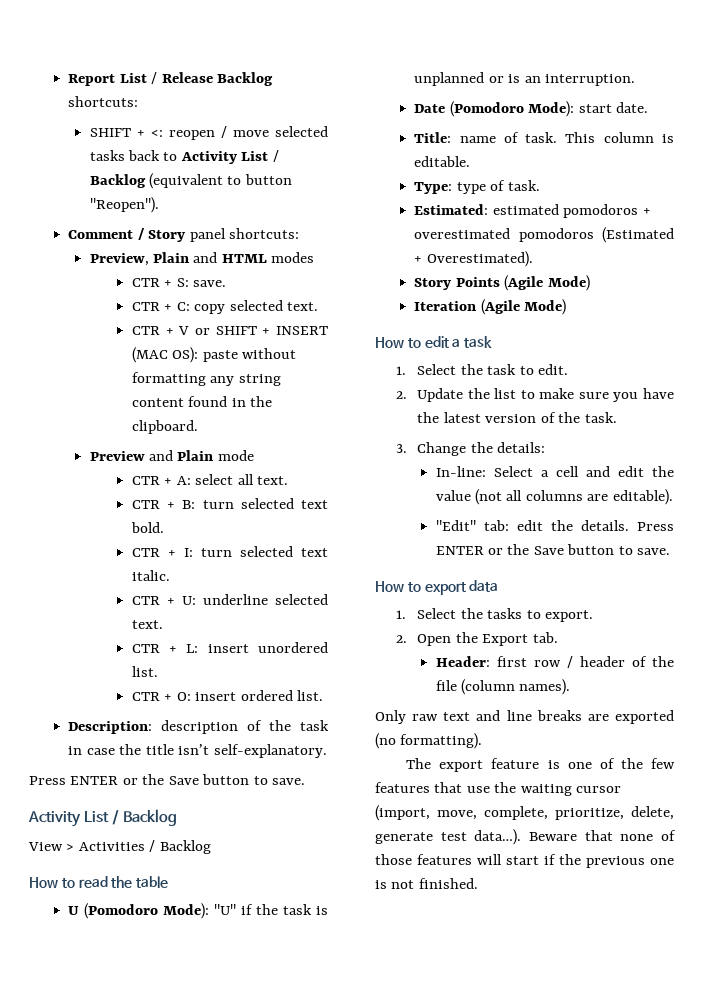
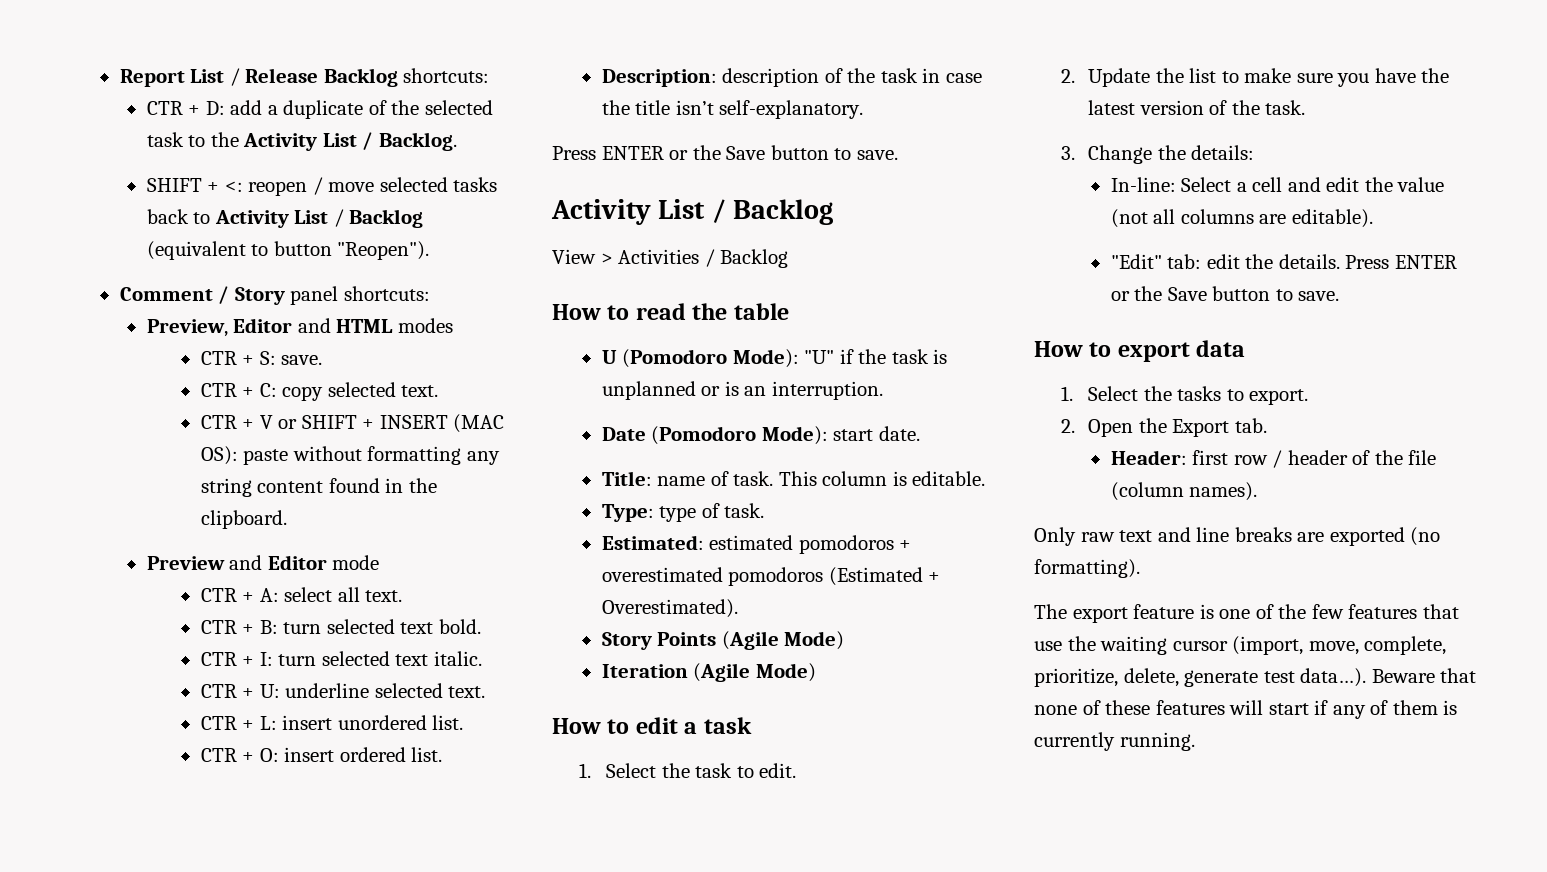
(139, 101) none -> [146,100,493,119] [146,132,457,151] // CTR + D: add a duplicate of the selected task to the Activity List / Backlog.
[153,252,190,263] Plain -> [233,318,293,333] Editor
[177,450,214,461] Plain -> [267,555,327,570] Editor
[375,854,412,865] those -> [1105,700,1151,715] these
[559,854,674,868] [375,878,478,889] the previous one is not finished. -> [1332,700,1458,719] [1034,732,1195,751] any of them is currently running.

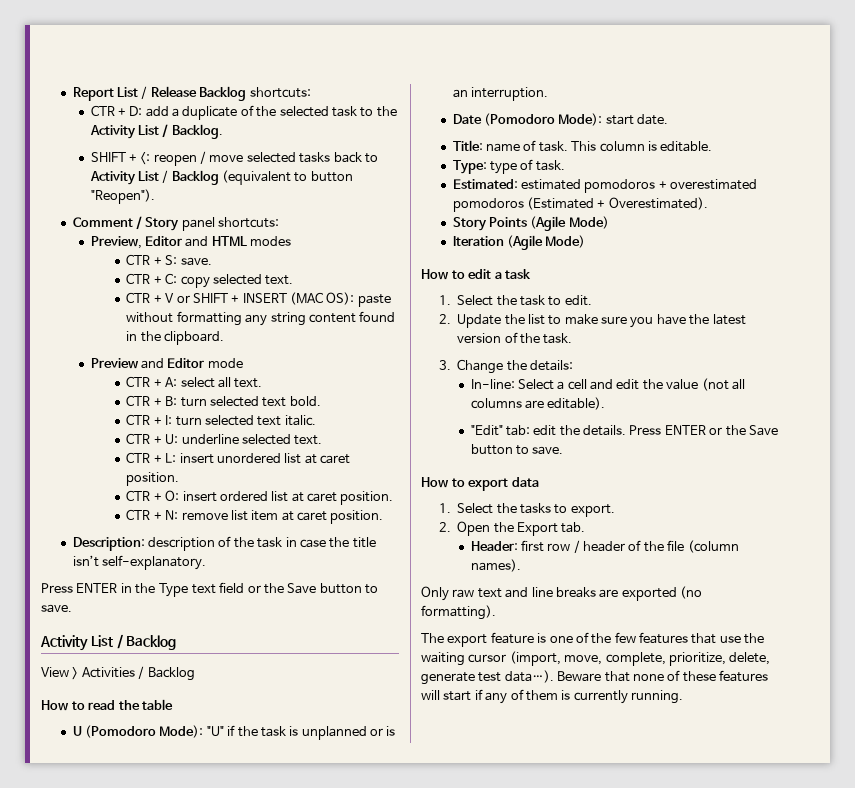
[432,715,464,730] list. -> [284,453,351,464] [126,472,180,486] list at caret position.
[411,747,443,762] list. -> [271,491,394,505] [126,509,384,524] list at caret position. // CTR + N: remove list item at caret position.
(664, 153) none -> [120,582,245,597] in the Type text field

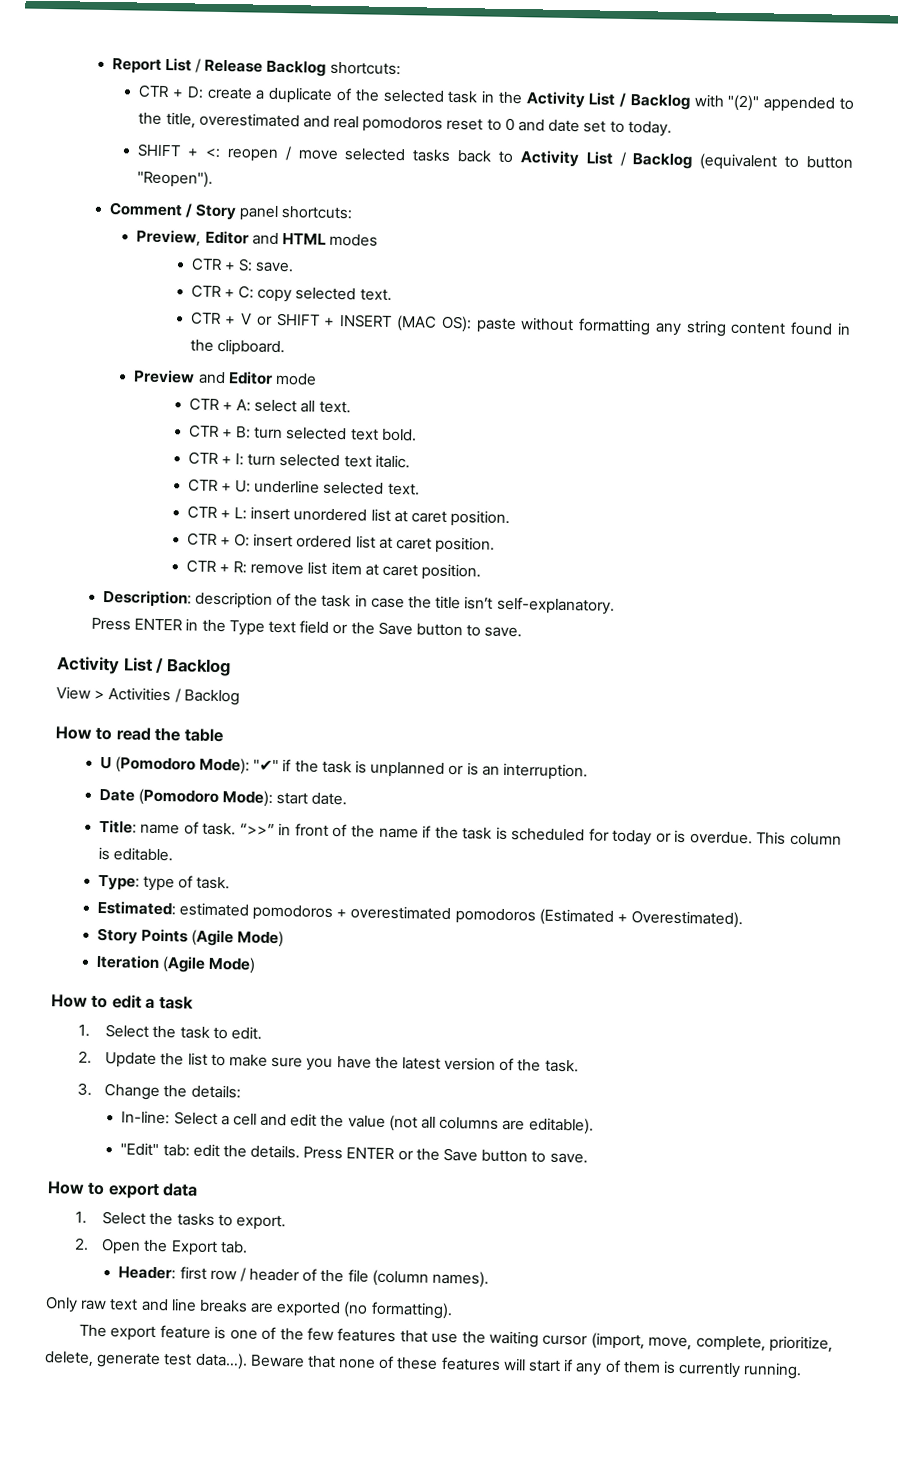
[145,106,169,117] add -> [206,86,253,100] create
[360,107,374,117] to -> [481,90,496,103] in
[171,124,223,139] Backlog. -> [629,94,854,113] [138,112,672,137] Backlog with "(2)" appended to the title, overestimated and real pomodoros reset to 0 and date set to today.
[165,510,179,520] N: -> [232,561,247,574] R:
[206,726,224,736] "U" -> [253,759,280,772] "✔"
(568, 146) none -> [239,823,753,846] “>>” in front of the name if the task is scheduled for today or is overdue.

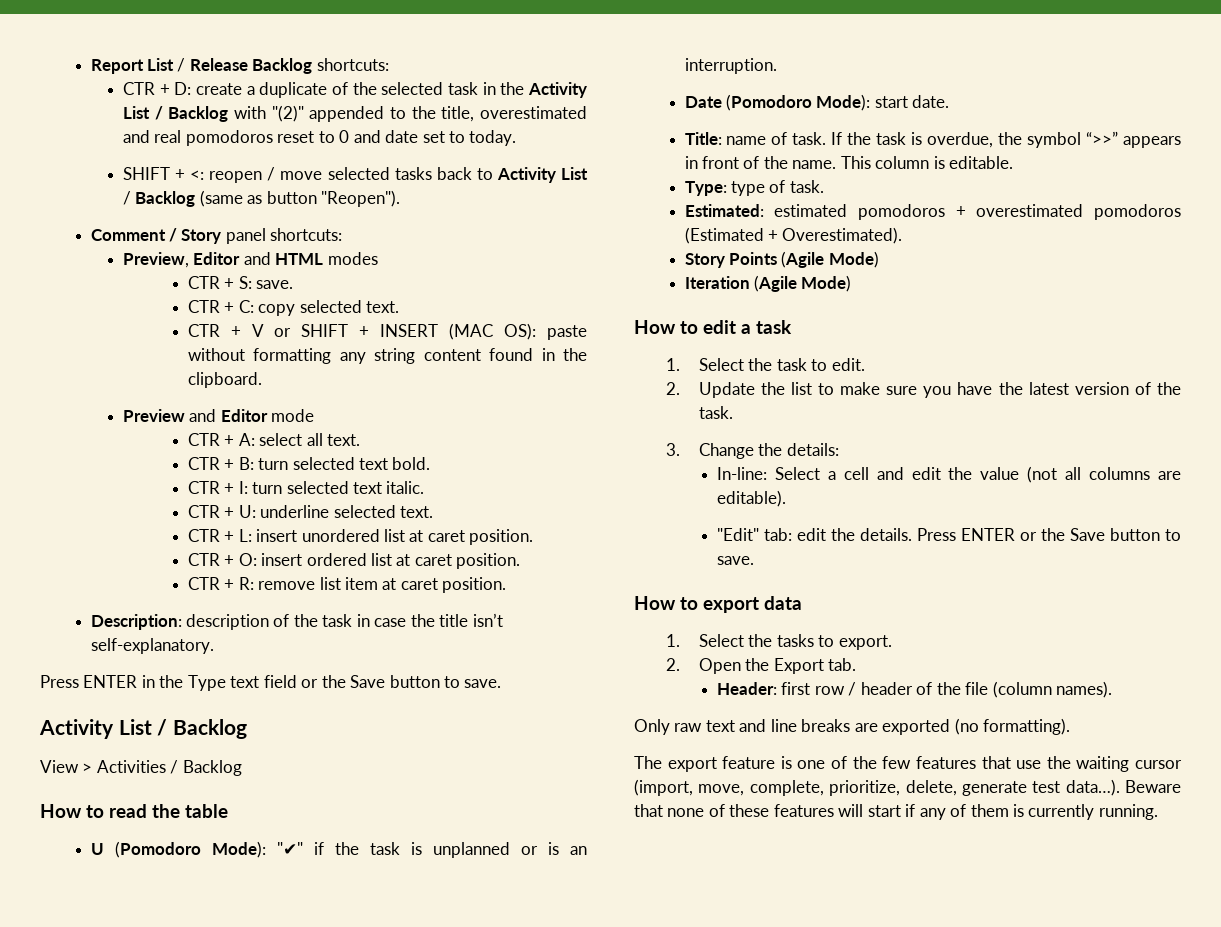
[699,153,800,171] (equivalent to -> [199,190,263,207] (same as
[239,823,753,846] “>>” in front of the name if the task is scheduled for today or is overdue. -> [831,131,1181,148] [684,156,837,169] If the task is overdue, the symbol “>>” appears in front of the name.

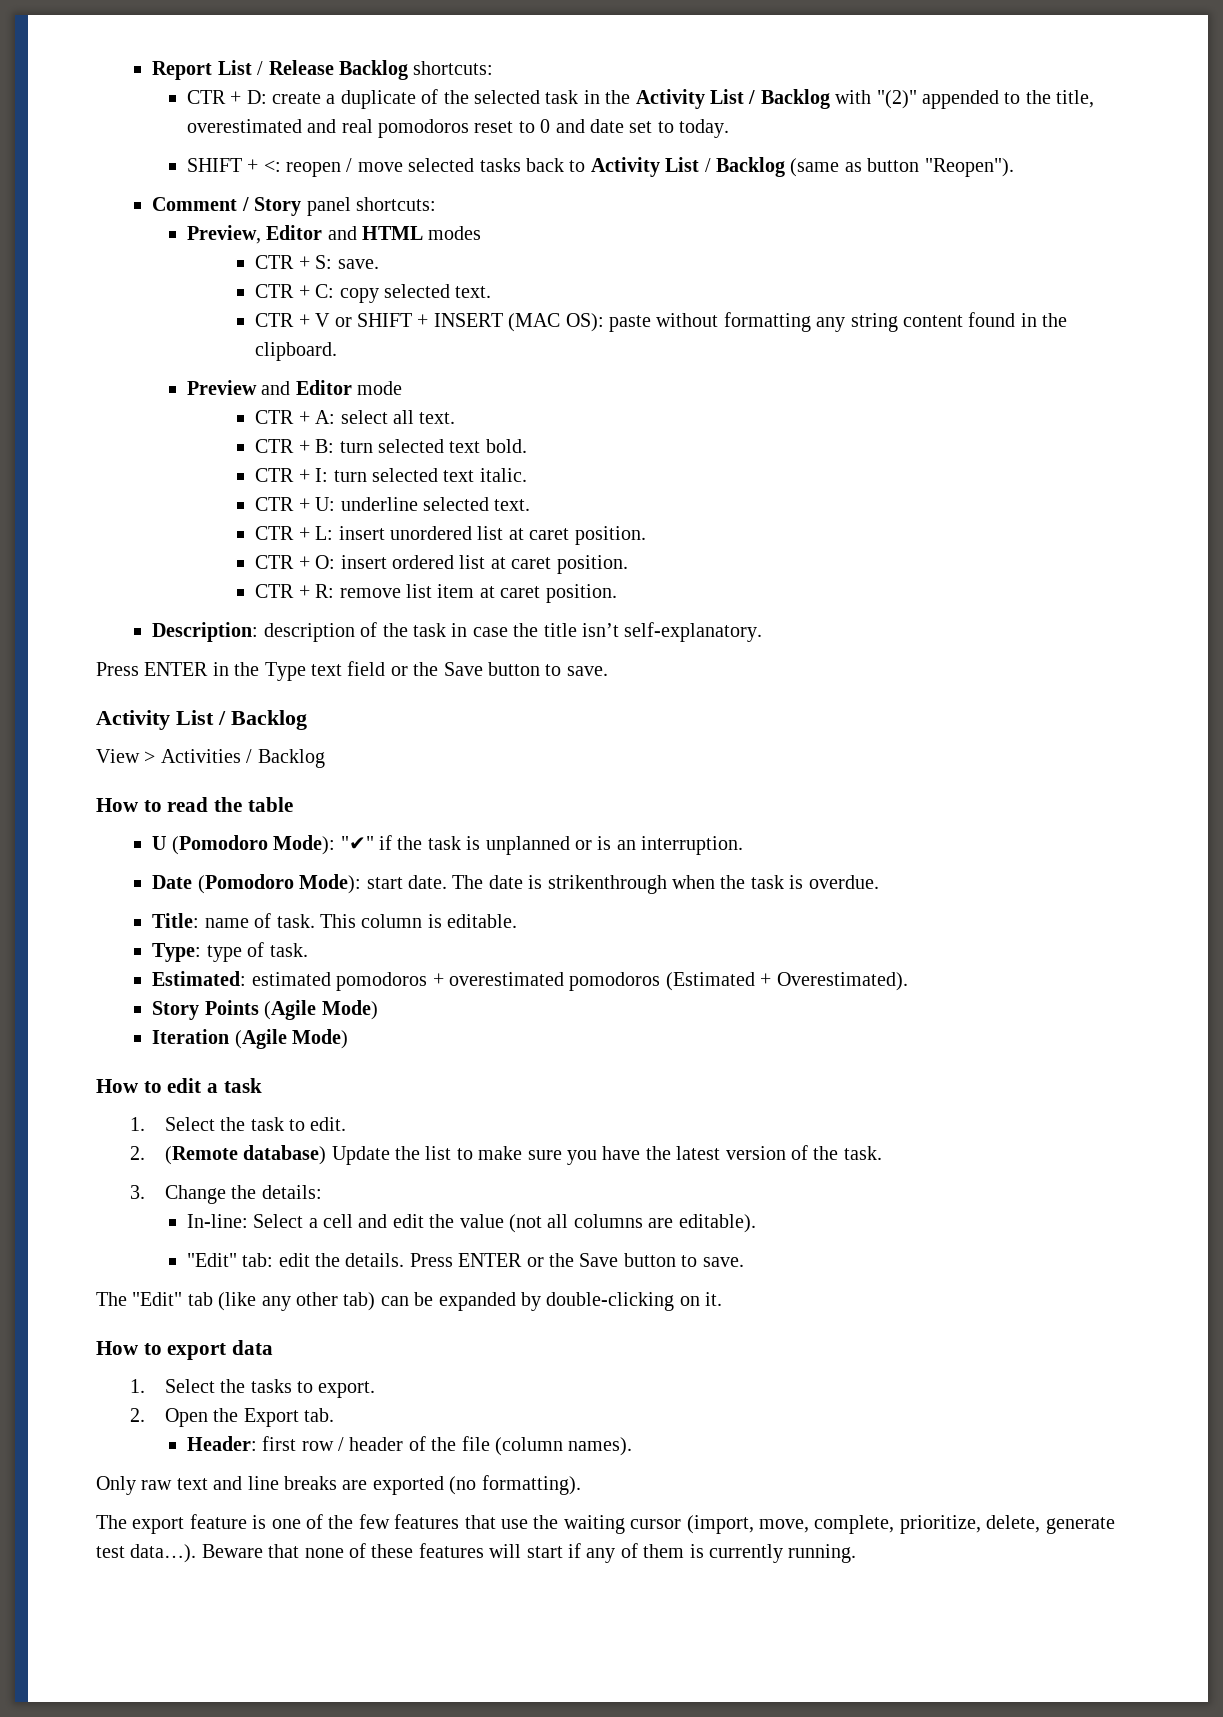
[684,131,1181,148] [684,156,837,169] // Title: name of task. If the task is overdue, the symbol “>>” appears in front of the name. -> [452,875,879,894] [152,913,315,928] The date is strikenthrough when the task is overdue. // Title: name of task.
(681, 388) none -> [164,1145,327,1165] (Remote database)
(754, 560) none -> [96,1292,723,1311] // The "Edit" tab (like any other tab) can be expanded by double-clicking on it.

